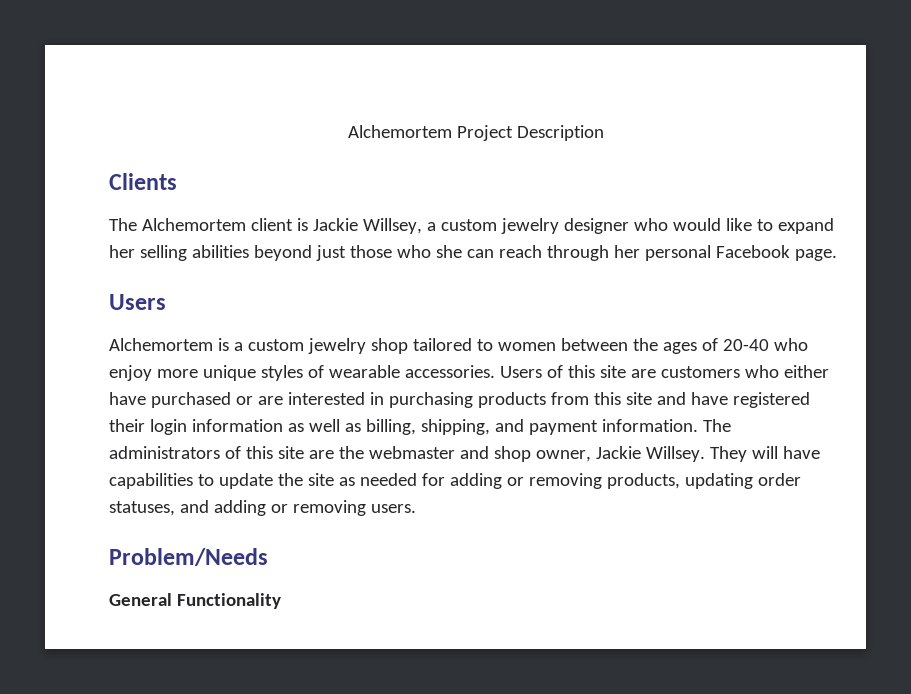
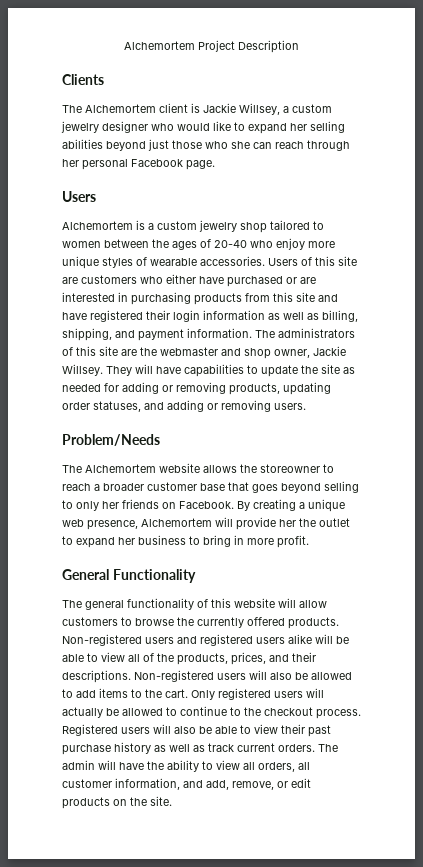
[109,593,281,609] General Functionality -> [62,463,334,473] [62,481,359,493] [62,499,345,512] [62,517,350,530] [62,535,309,548] [62,569,196,583] [62,598,327,610] [62,617,339,629] [62,634,349,646] [62,652,316,665] [62,670,352,683] [62,688,324,700] [62,706,361,719] [62,724,331,737] [62,742,338,755] [62,760,310,772] [62,778,311,790] [62,796,172,809] The Alchemortem website allows the storeowner to reach a broader customer base that goes beyond selling to only her friends on Facebook. By creating a unique web presence, Alchemortem will provide her the outlet to expand her business to bring in more profit. // General Functionality // The general functionality of this website will allow customers to browse the currently offered products. Non-registered users and registered users alike will be able to view all of the products, prices, and their descriptions. Non-registered users will also be allowed to add items to the cart. Only registered users will actually be allowed to continue to the checkout process. Registered users will also be able to view their past purchase history as well as track current orders. The admin will have the ability to view all orders, all customer information, and add, remove, or edit products on the site.

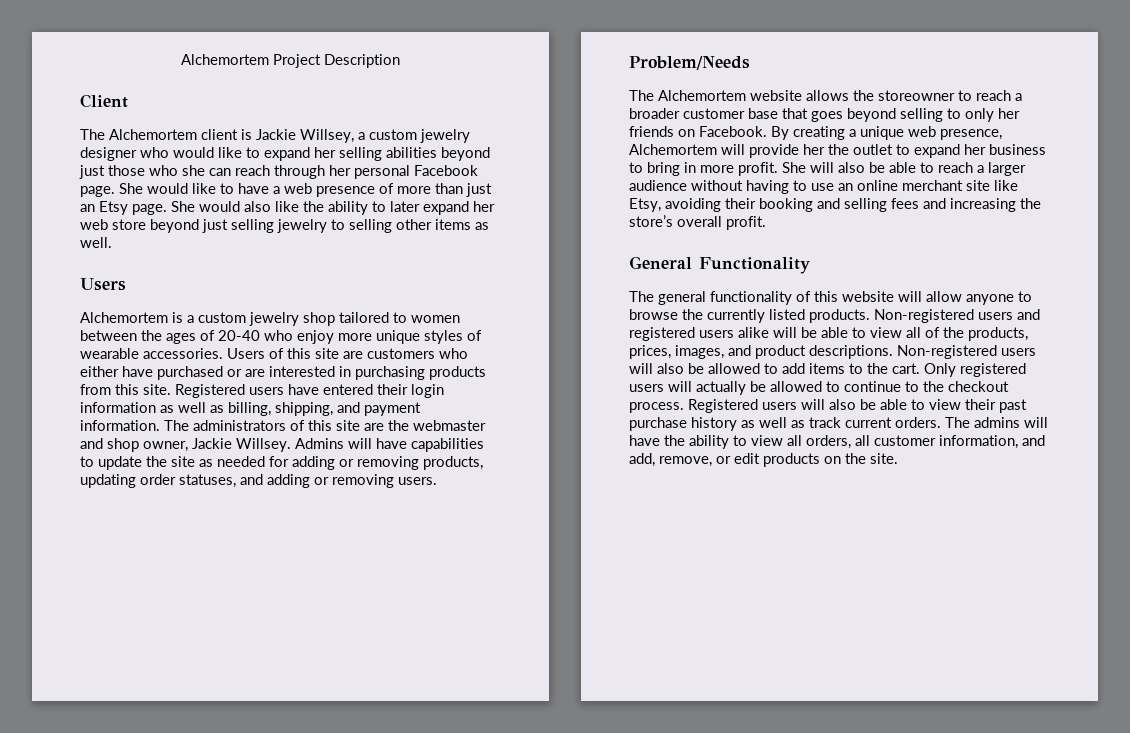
[62,74,104,85] Clients -> [80,94,128,108] Client
(215, 165) none -> [119,183,492,197] [80,201,495,215] [80,219,489,233] [80,237,112,248] She would like to have a web presence of more than just an Etsy page. She would also like the ability to later expand her web store beyond just selling jewelry to selling other items as well.
[296,292,338,302] [62,310,143,322] site and have registered -> [143,384,373,398] site. Registered users have entered
[106,366,132,376] They -> [295,438,344,449] Admins
(309, 541) none -> [782,162,1026,176] [629,180,1018,194] [629,198,1041,212] [629,215,766,230] She will also be able to reach a larger audience without having to use an online merchant site like Etsy, avoiding their booking and selling fees and increasing the store’s overall profit.
[62,617,118,626] customers -> [966,294,1014,305] anyone
[247,617,285,626] offered -> [769,309,805,320] listed
[269,652,316,662] and their -> [675,345,806,359] images, and product
[62,760,95,770] admin -> [974,417,1020,428] admins

